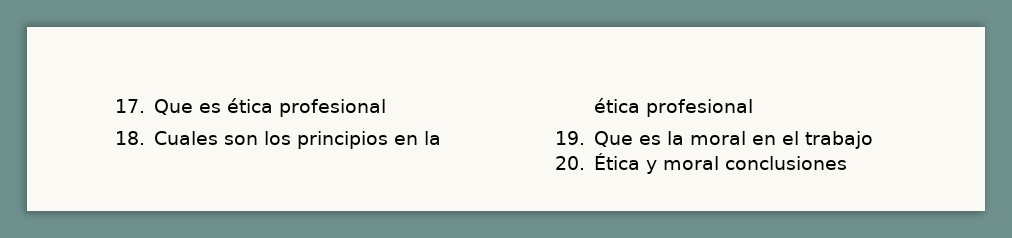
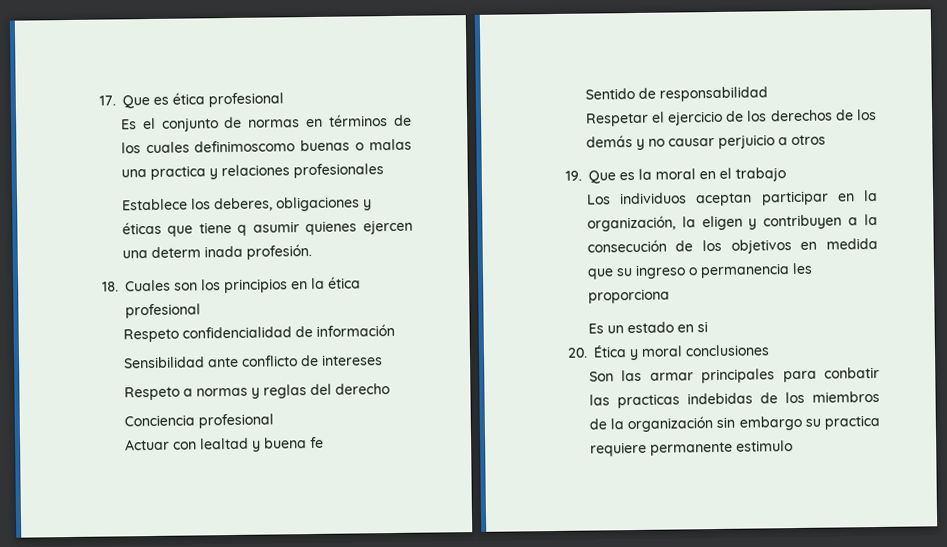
(387, 108) none -> [120,114,413,132] [120,138,412,154] [120,163,384,181] [121,196,372,212] [121,219,413,237] [121,244,312,260] // Es el conjunto de normas en términos de los cuales definimoscomo buenas o malas una practica y relaciones profesionales // Establece los deberes, obligaciones y éticas que tiene q asumir quienes ejercen una determ inada profesión.
(754, 108) none -> [122,323,395,343] [123,354,383,369] [123,383,390,401] [123,413,274,429] [124,436,324,452] [584,86,768,102] [585,108,877,127] [585,134,826,150] // Respeto confidencialidad de información // Sensibilidad ante conflicto de intereses // Respeto a normas y reglas del derecho // Conciencia profesional // Actuar con lealtad y buena fe // Sentido de responsabilidad // Respetar el ejercicio de los derechos de los demás y no causar perjuicio a otros
(874, 140) none -> [586,189,878,207] [586,213,878,232] [586,237,878,254] [586,262,813,280] [587,288,670,304] [587,321,708,334] // Los individuos aceptan participar en la organización, la eligen y contribuyen a la consecución de los objetivos en medida que su ingreso o permanencia les proporciona // Es un estado en si
(848, 163) none -> [588,366,880,384] [588,390,880,409] [588,414,880,433] [589,440,793,457] // Son las armar principales para conbatir las practicas indebidas de los miembros de la organización sin embargo su practica requiere permanente estimulo

